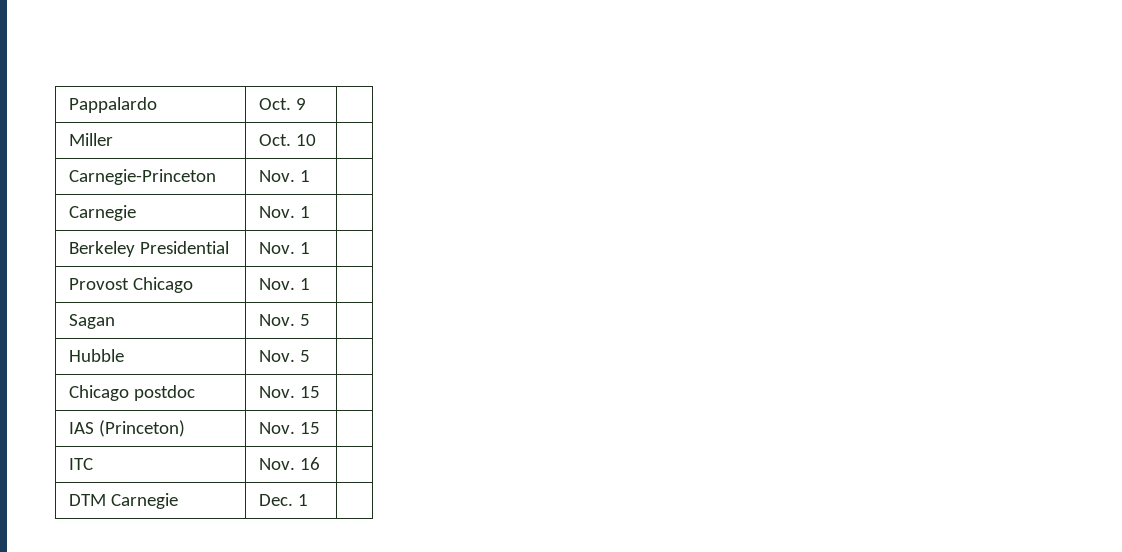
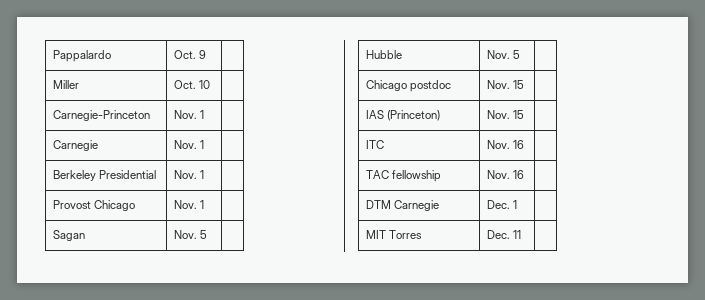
(320, 463) none -> [366,170,442,182] [487,170,525,179] // TAC fellowship | Nov. 16 |
(308, 500) none -> [366,230,423,239] [487,230,522,239] // MIT Torres | Dec. 11 |

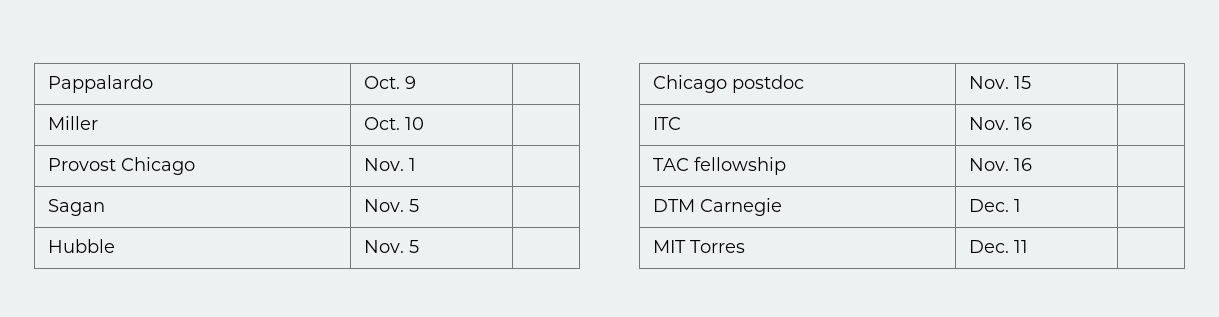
[53,110,151,121] [174,110,205,119] [53,140,99,151] [174,140,205,149] [53,170,157,181] [174,170,205,179] // Carnegie-Princeton | Nov. 1 | // Carnegie | Nov. 1 | // Berkeley Presidential | Nov. 1 | -> (424, 123) none
[366,110,441,121] [487,110,525,119] // IAS (Princeton) | Nov. 15 | -> (1031, 82) none

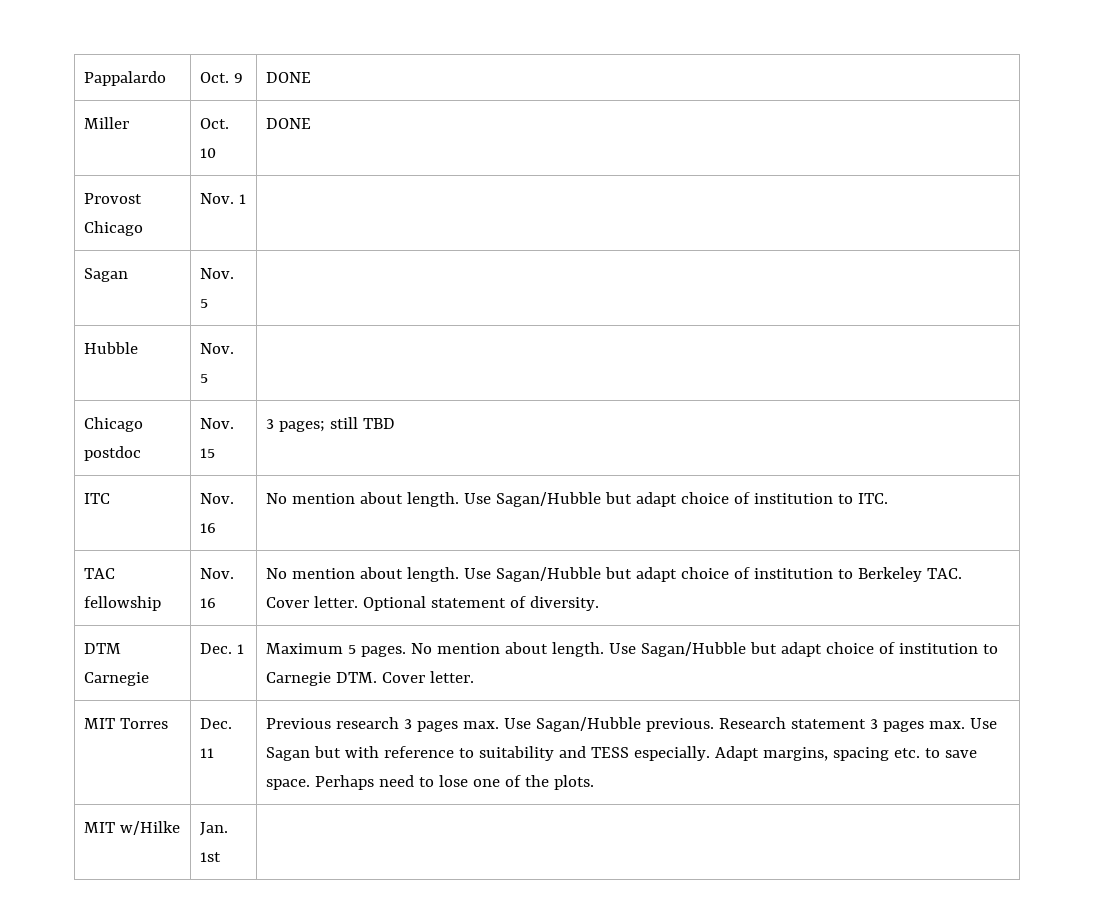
(416, 82) none -> [266,72,312,83] DONE
(424, 123) none -> [266,118,312,129] DONE
(1031, 82) none -> [266,417,396,432] 3 pages; still TBD
[652,157,786,175] [968,158,1032,171] [652,198,782,216] [968,199,1021,212] [652,240,745,253] [968,240,1028,253] // TAC fellowship | Nov. 16 | // DTM Carnegie | Dec. 1 | // MIT Torres | Dec. 11 -> [266,492,888,507] [84,568,116,579] [84,596,162,611] [200,568,235,579] [200,598,217,608] [266,567,962,582] [266,596,600,611] [84,643,122,654] [84,672,150,686] [200,643,245,654] [266,642,998,657] [266,671,475,686] [84,718,169,729] [200,718,233,729] [200,748,215,758] [266,717,997,732] [266,746,977,761] [266,775,595,790] [84,821,181,835] [200,822,229,836] [200,852,222,862] No mention about length. Use Sagan/Hubble but adapt choice of institution to ITC. // TAC fellowship | Nov. 16 | No mention about length. Use Sagan/Hubble but adapt choice of institution to Berkeley TAC. Cover letter. Optional statement of diversity. // DTM Carnegie | Dec. 1 | Maximum 5 pages. No mention about length. Use Sagan/Hubble but adapt choice of institution to Carnegie DTM. Cover letter. // MIT Torres | Dec. 11 | Previous research 3 pages max. Use Sagan/Hubble previous. Research statement 3 pages max. Use Sagan but with reference to suitability and TESS especially. Adapt margins, spacing etc. to save space. Perhaps need to lose one of the plots. // MIT w/Hilke | Jan. 1st

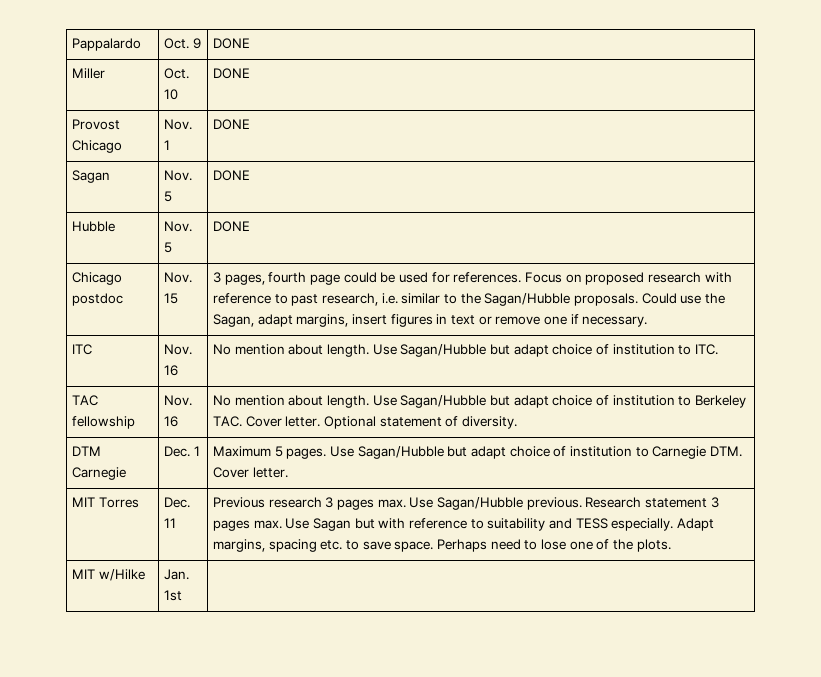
(247, 199) none -> [213,119,251,130] DONE
(209, 303) none -> [213,170,251,181] DONE
(209, 378) none -> [213,221,251,232] DONE
[279,417,396,432] pages; still TBD -> [224,272,732,285] [213,293,725,306] [213,314,648,327] pages, fourth page could be used for references. Focus on proposed research with reference to past research, i.e. similar to the Sagan/Hubble proposals. Could use the Sagan, adapt margins, insert figures in text or remove one if necessary.
[411,642,605,657] No mention about length. -> (327, 453) none

